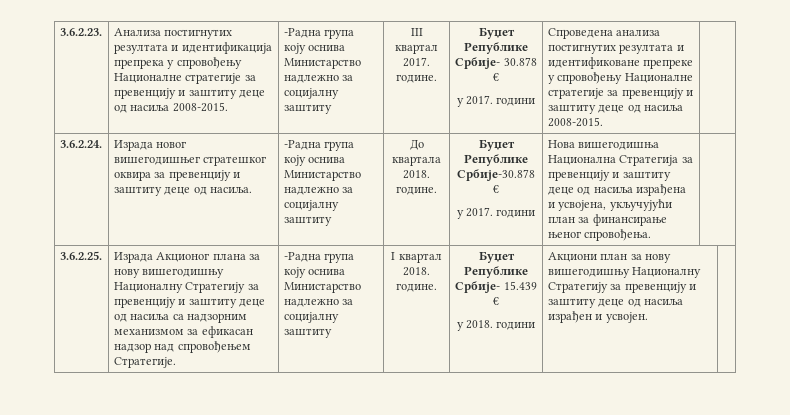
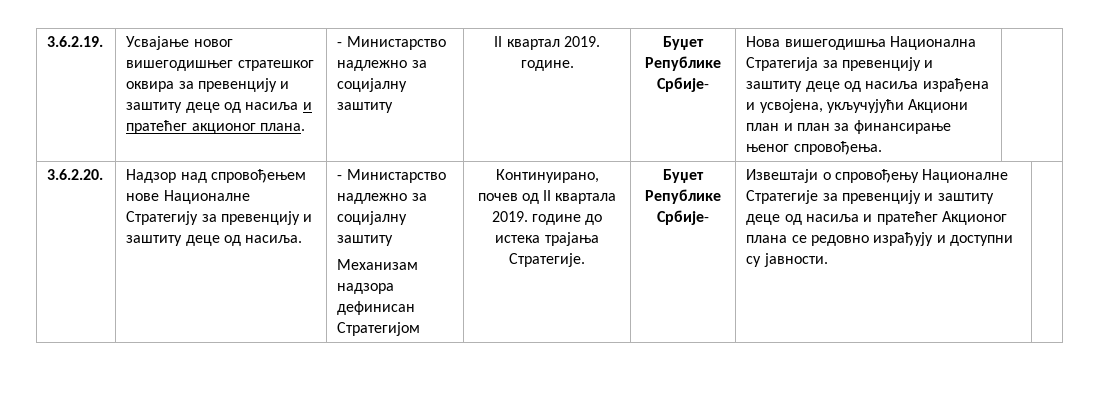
[59,28,102,36] [113,28,233,39] [113,42,272,54] [113,57,242,69] [113,73,256,84] [113,88,265,99] [113,102,228,113] [283,28,355,39] [283,43,346,54] [283,58,361,69] [283,75,354,83] [283,88,339,99] [283,104,332,114] [410,28,423,36] [395,44,438,54] [403,57,430,67] [396,74,437,83] [478,27,515,39] [464,42,528,54] [455,57,537,69] [493,73,499,81] [456,95,536,107] [547,28,661,39] [547,44,684,54] [547,57,694,69] [547,72,693,84] [547,88,693,99] [547,104,683,114] [547,117,603,127] [59,140,102,148] [113,140,153,151] 3.6.2.23. | Анализа постигнутих резултата и идентификација препрека у спровођењу Националне стратегије за превенцију и заштиту деце од насиља 2008-2015. | -Радна група коју оснива Министарство надлежно за социјалну заштиту | III квартал 2017. године. | Буџет Републике Србије- 30.878 € // у 2017. години | Спроведена анализа постигнутих резултата и идентификоване препреке у спровођењу Националне стратегије за превенцију и заштиту деце од насиља 2008-2015. | // 3.6.2.24. | Израда -> [47,36,104,47] [126,36,190,50] 3.6.2.19. | Усвајање
[209,186,252,193] [283,140,355,151] [283,155,346,166] [283,170,361,181] [283,187,354,195] [283,200,339,211] [283,216,332,226] [409,139,424,150] [392,156,441,166] [403,170,430,179] [396,186,437,195] [478,139,515,151] [464,154,528,166] [457,169,535,181] [493,185,499,193] [456,207,536,219] насиља. | -Радна група коју оснива Министарство надлежно за социјалну заштиту | До квартала 2018. године. | Буџет Републике Србије-30.878 € // у 2017. години -> [245,102,312,110] [126,120,305,134] [337,36,446,50] [337,60,427,71] [337,78,408,92] [337,102,394,113] [494,36,600,50] [520,60,574,71] [663,36,704,50] [645,56,721,71] [657,77,709,92] насиља и пратећег акционог плана. | - Министарство надлежно за социјалну заштиту | II квартал 2019. године. | Буџет Републике Србије-
(672, 205) none -> [908,99,969,113] [746,123,793,131] Акциони план и
[59,251,102,260] [113,252,260,263] [113,268,225,278] [113,282,259,293] [113,297,265,308] [113,313,247,323] [113,326,253,338] [113,341,251,353] [113,357,176,368] [283,252,355,263] [283,267,346,278] [283,282,361,293] [283,299,354,307] [283,312,339,323] [283,328,332,338] [391,252,442,263] [403,267,430,276] [396,283,437,292] [478,251,515,263] [464,266,528,278] [455,281,537,293] [493,297,499,305] [456,320,536,331] [547,252,671,263] [547,267,702,278] [547,282,696,293] [547,298,683,308] [547,311,648,323] 3.6.2.25. | Израда Акционог плана за нову вишегодишњу Националну Стратегију за превенцију и заштиту деце од насиља са надзорним механизмом за ефикасан надзор над спровођењем Стратегије. | -Радна група коју оснива Министарство надлежно за социјалну заштиту | I квартал 2018. године. | Буџет Републике Србије- 15.439 € // у 2018. години | Акциони план за нову вишегодишњу Националну Стратегију за превенцију и заштиту деце од насиља израђен и усвојен. -> [47,169,104,180] [126,169,306,183] [126,190,250,204] [126,211,313,225] [126,235,303,246] [337,169,446,183] [337,193,427,204] [337,211,408,225] [337,235,394,246] [337,259,419,270] [337,283,395,294] [337,301,416,315] [337,322,421,336] [495,169,599,183] [477,190,617,204] [491,211,603,225] [495,232,599,246] [509,253,585,267] [663,169,704,183] [645,189,721,204] [657,210,709,225] [746,169,1009,183] [746,190,994,204] [746,211,1007,225] [746,232,1013,246] [746,253,828,267] 3.6.2.20. | Надзор над спровођењем нове Националне Стратегију за превенцију и заштиту деце од насиља. | - Министарство надлежно за социјалну заштиту // Механизам надзора дефинисан Стратегијом | Континуирано, почев од II квартала 2019. године до истека трајања Стратегије. | Буџет Републике Србије- | Извештаји о спровођењу Националне Стратегије за превенцију и заштиту деце од насиља и пратећег Акционог плана се редовно израђују и доступни су јавности.

